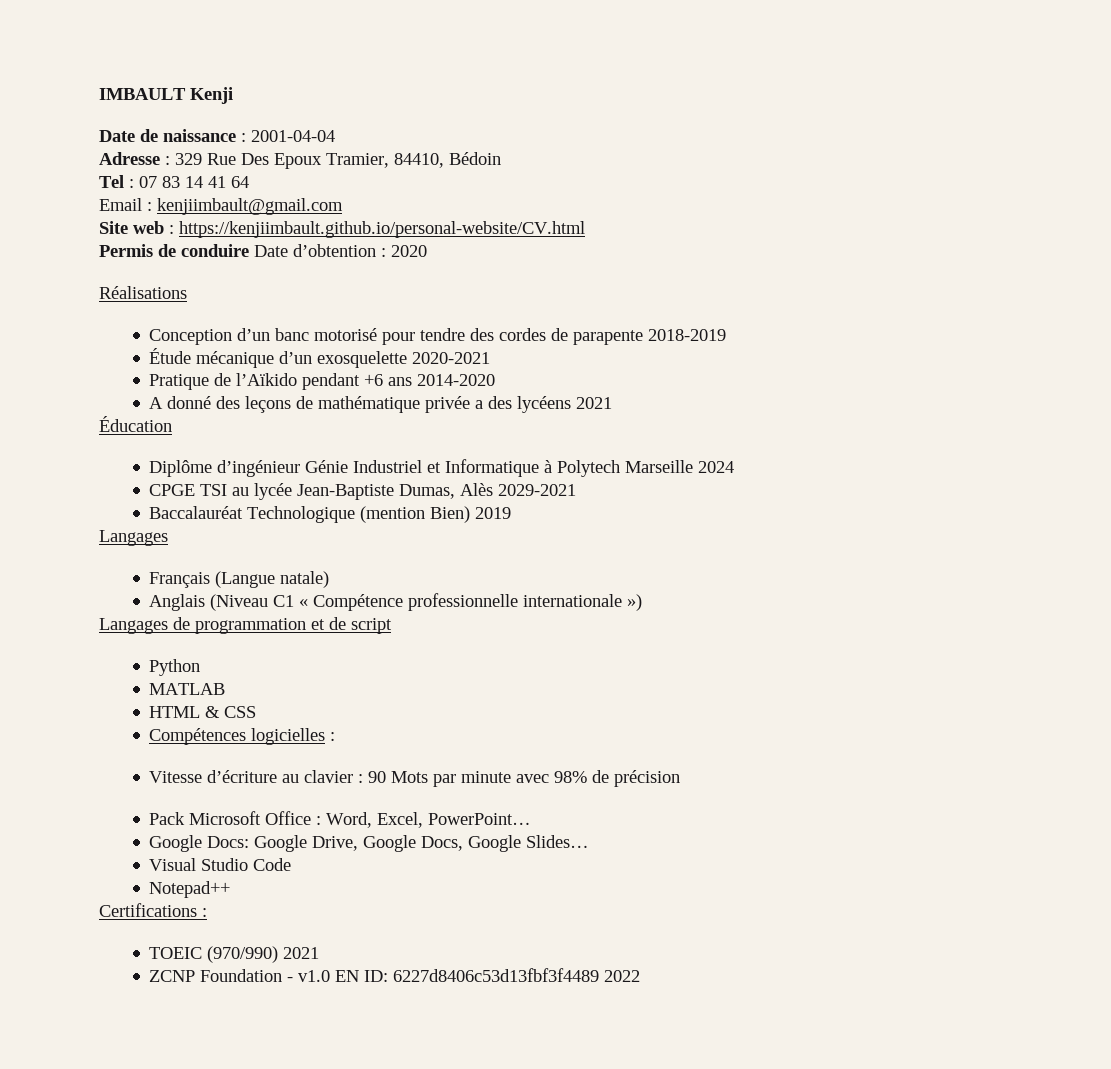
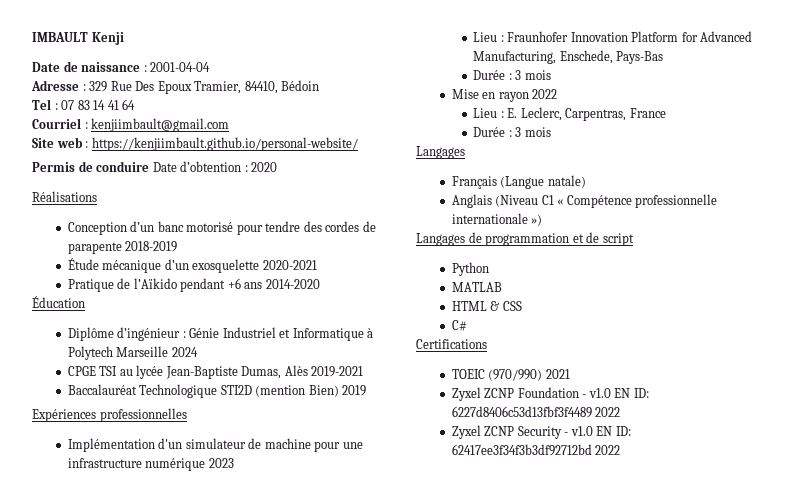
[99,198,142,211] Email -> [32,118,81,129] Courriel
[179,221,585,238] https://kenjiimbault.github.io/personal-website/CV.html -> [91,137,358,151] https://kenjiimbault.github.io/personal-website/
[149,396,613,413] // A donné des leçons de mathématique privée a des lycéens 2021 -> (320, 284) none
(301, 468) none -> [182,331,186,338] :
[498,484,577,496] 2029-2021 -> [311,366,364,377] 2019-2021
(356, 514) none -> [220,385,252,395] STI2D
(512, 513) none -> [32,408,187,422] [67,438,363,452] [67,458,234,471] [473,31,753,42] [473,50,664,64] [473,70,551,80] [451,89,558,102] [473,107,666,121] [473,127,551,137] // Expériences professionnelles // Implémentation d'un simulateur de machine pour une infrastructure numérique 2023 // Lieu : Fraunhofer Innovation Platform for Advanced Manufacturing, Enschede, Pays-Bas // Durée : 3 mois // Mise en rayon 2022 // Lieu : E. Leclerc, Carpentras, France // Durée : 3 mois
[149,728,336,745] [149,770,681,787] [149,811,532,828] [149,835,590,852] [149,858,292,871] [149,881,231,898] Compétences logicielles : // Vitesse d’écriture au clavier : 90 Mots par minute avec 98% de précision // Pack Microsoft Office : Word, Excel, PowerPoint… // Google Docs: Google Drive, Google Docs, Google Slides… // Visual Studio Code // Notepad++ -> [451,320,467,331] C#
[202,908,207,917] : -> (487, 344) none
(320, 953) none -> [451,387,481,401] Zyxel
(641, 976) none -> [451,425,631,439] [451,444,621,456] // Zyxel ZCNP Security - v1.0 EN ID: 62417ee3f34f3b3df92712bd 2022

